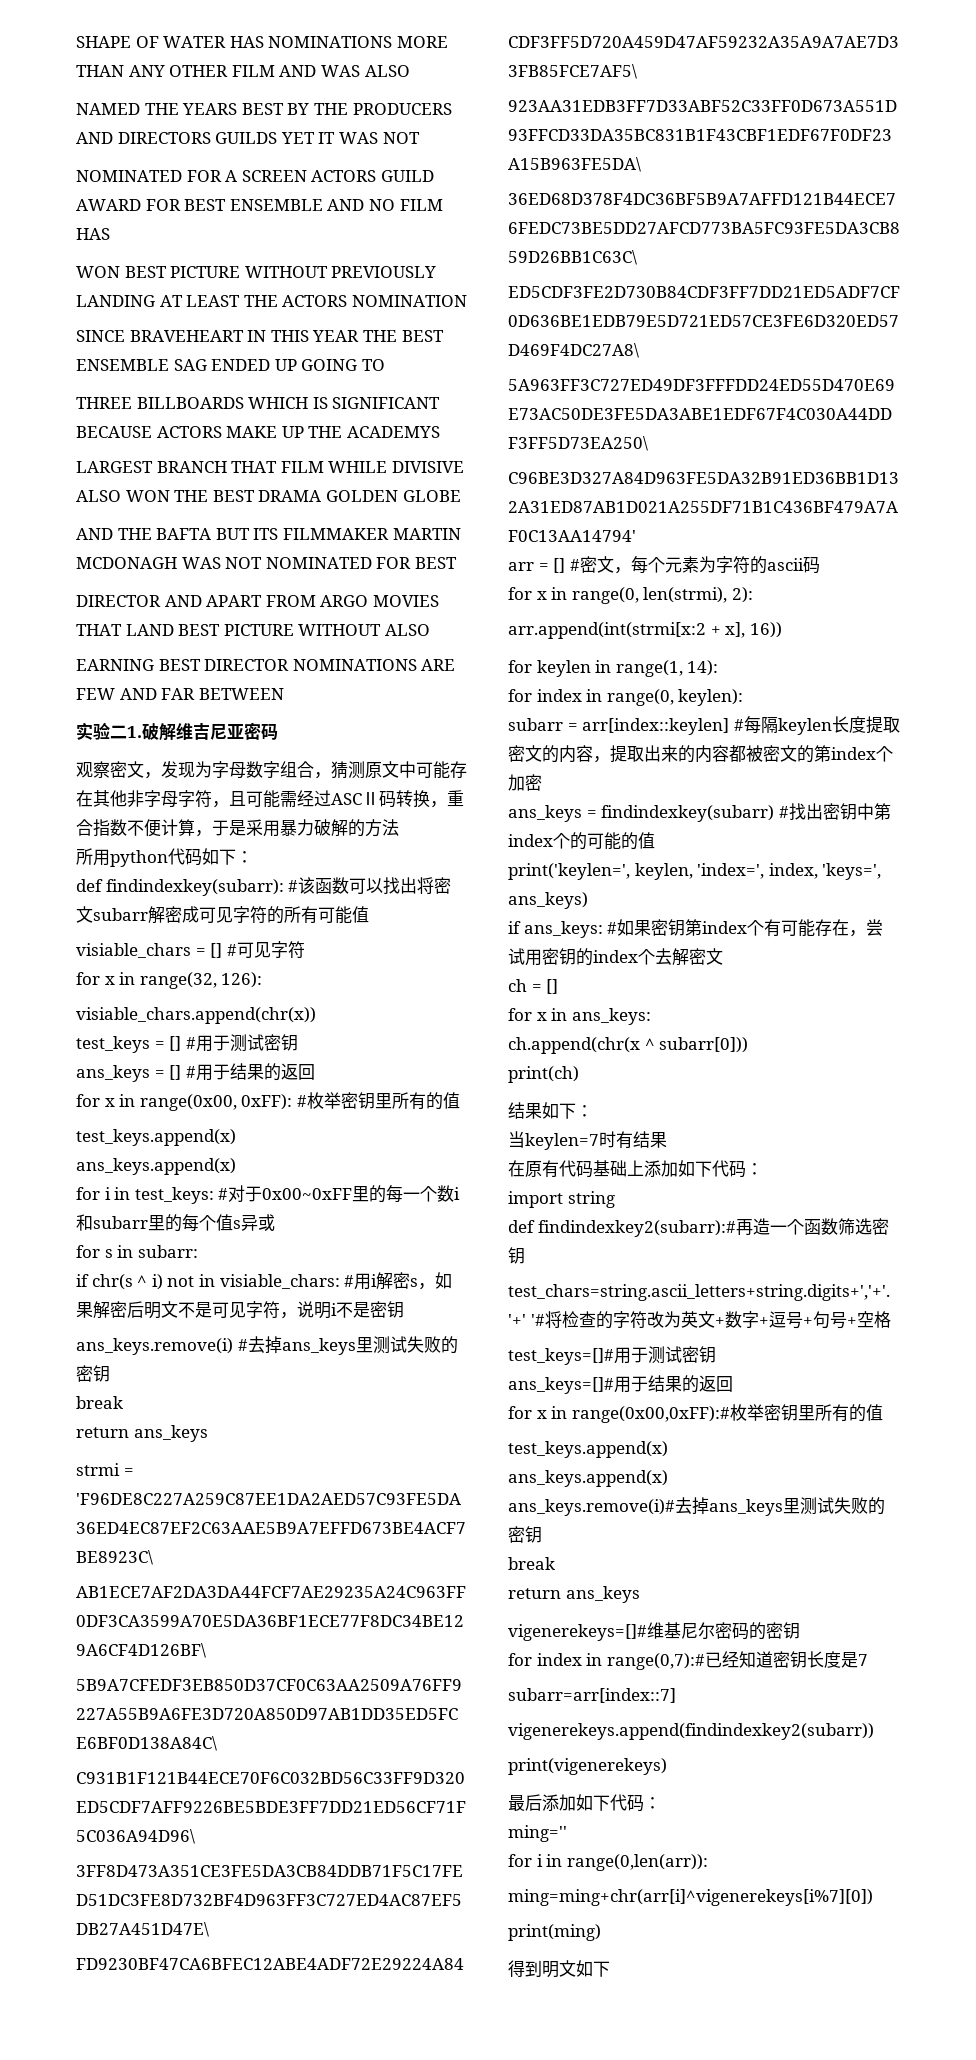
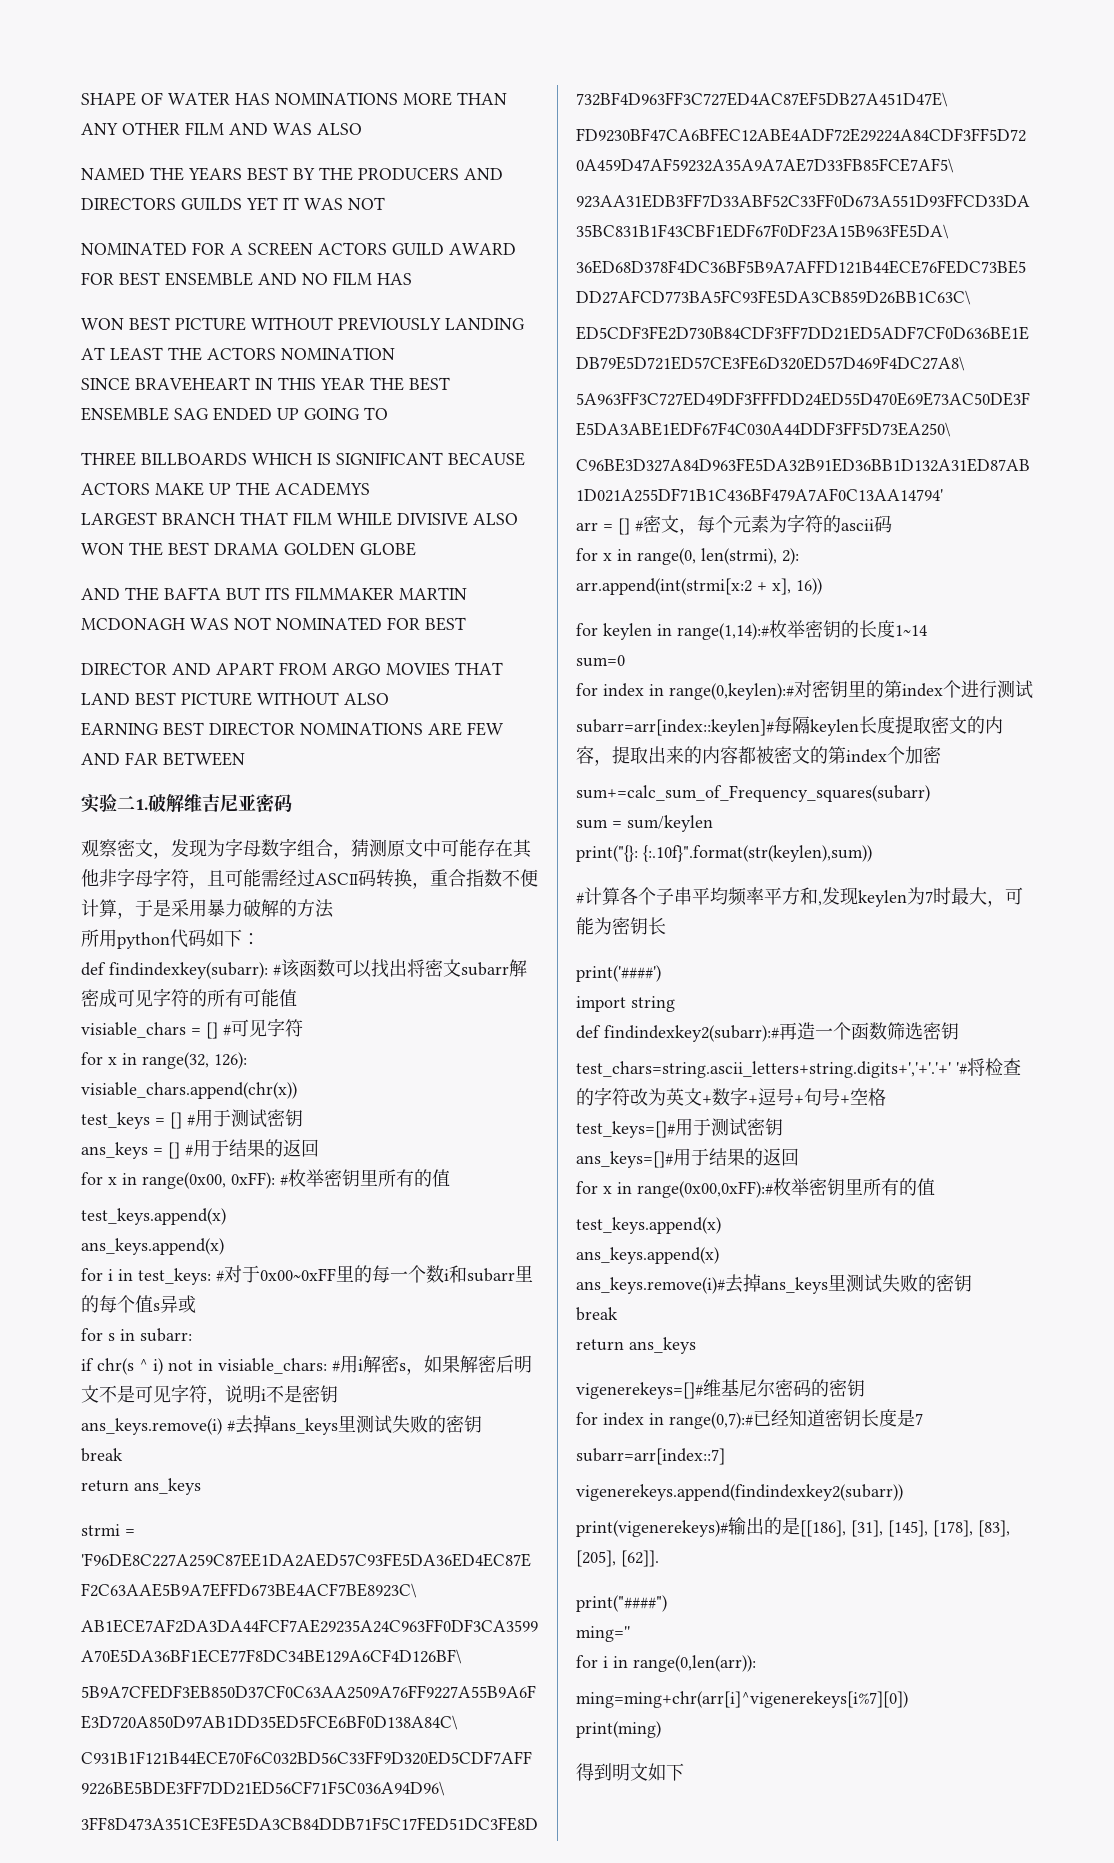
[615,660,719,677] [508,689,744,706] [508,718,744,735] range(1, 14): // for index in range(0, keylen): // subarr = arr[index::keylen] # -> [677,620,927,640] [576,655,625,667] [576,680,1033,700] [576,719,774,736] range(1,14):#枚举密钥的长度1~14 // sum=0 // for index in range(0,keylen):#对密钥里的第index个进行测试 // subarr=arr[index::keylen]#
[508,803,891,822] [508,832,655,850] [508,863,882,880] [508,892,588,909] [508,919,884,938] [508,948,723,966] [508,979,559,994] [508,1008,651,1025] [508,1037,749,1054] [508,1066,579,1083] [508,1102,593,1119] [508,1131,667,1150] [508,1160,763,1178] ans_keys = findindexkey(subarr) #找出密钥中第index个的可能的值 // print('keylen=', keylen, 'index=', index, 'keys=', ans_keys) // if ans_keys: #如果密钥第index个有可能存在，尝试用密钥的index个去解密文 // ch = [] // for x in ans_keys: // ch.append(chr(x ^ subarr[0])) // print(ch) // 结果如下： // 当keylen=7时有结果 // 在原有代码基础上添加如下代码： -> [576,785,930,802] [576,815,713,832] [576,845,872,862] [576,887,1023,907] [576,917,666,935] [576,965,661,982] sum+=calc_sum_of_Frequency_squares(subarr) // sum = sum/keylen // print("{}: {:.10f}".format(str(keylen),sum)) // #计算各个子串平均频率平方和,发现keylen为7时最大，可能为密钥长 // print('####')
[508,1758,667,1775] [508,1794,661,1812] print(vigenerekeys) // 最后添加如下代码： -> [576,1517,1010,1537] [576,1550,659,1567] [576,1595,667,1612] print(vigenerekeys)#输出的是[[186], [31], [145], [178], [83], [205], [62]]. // print("####")

